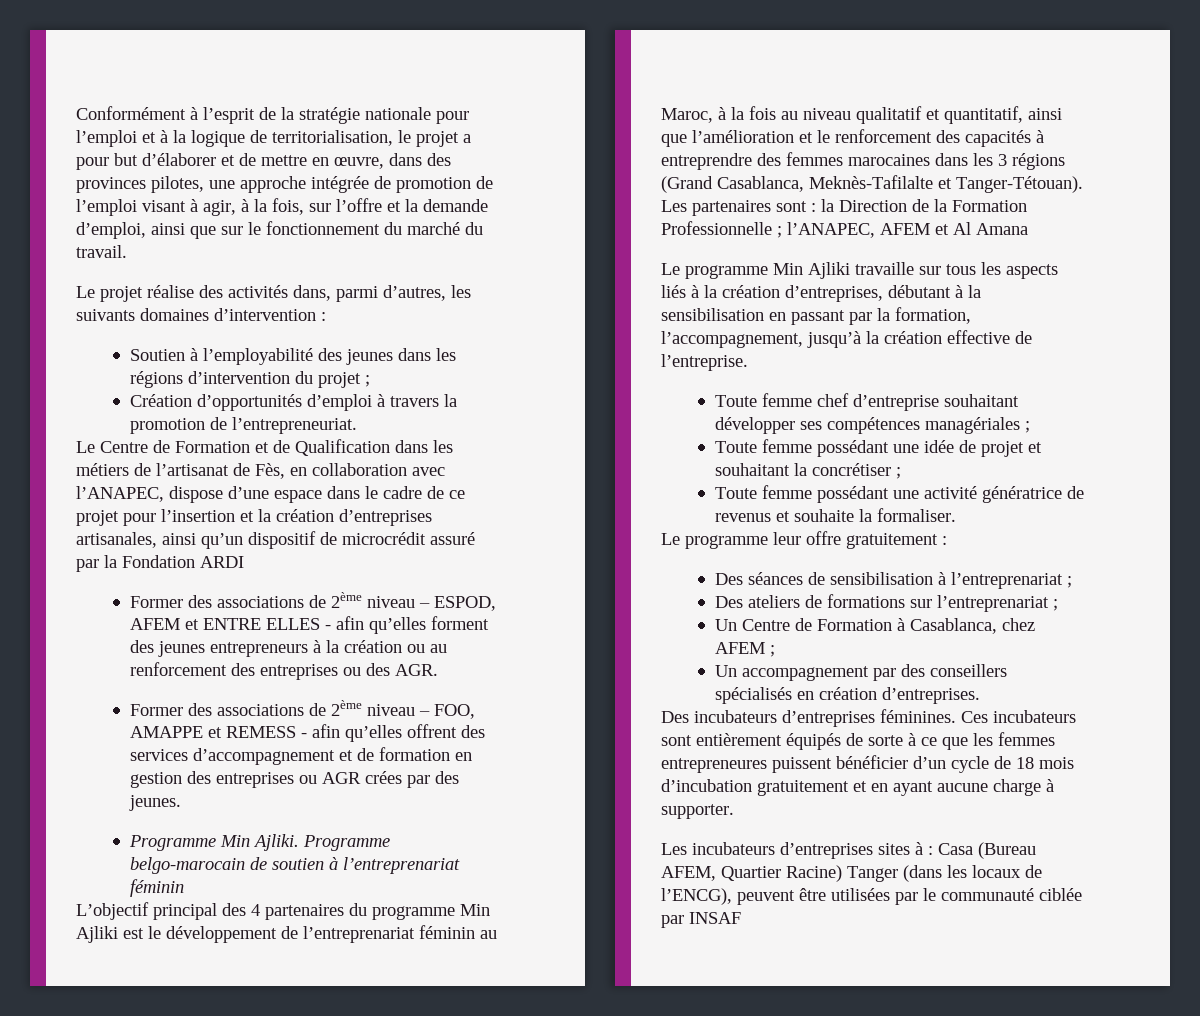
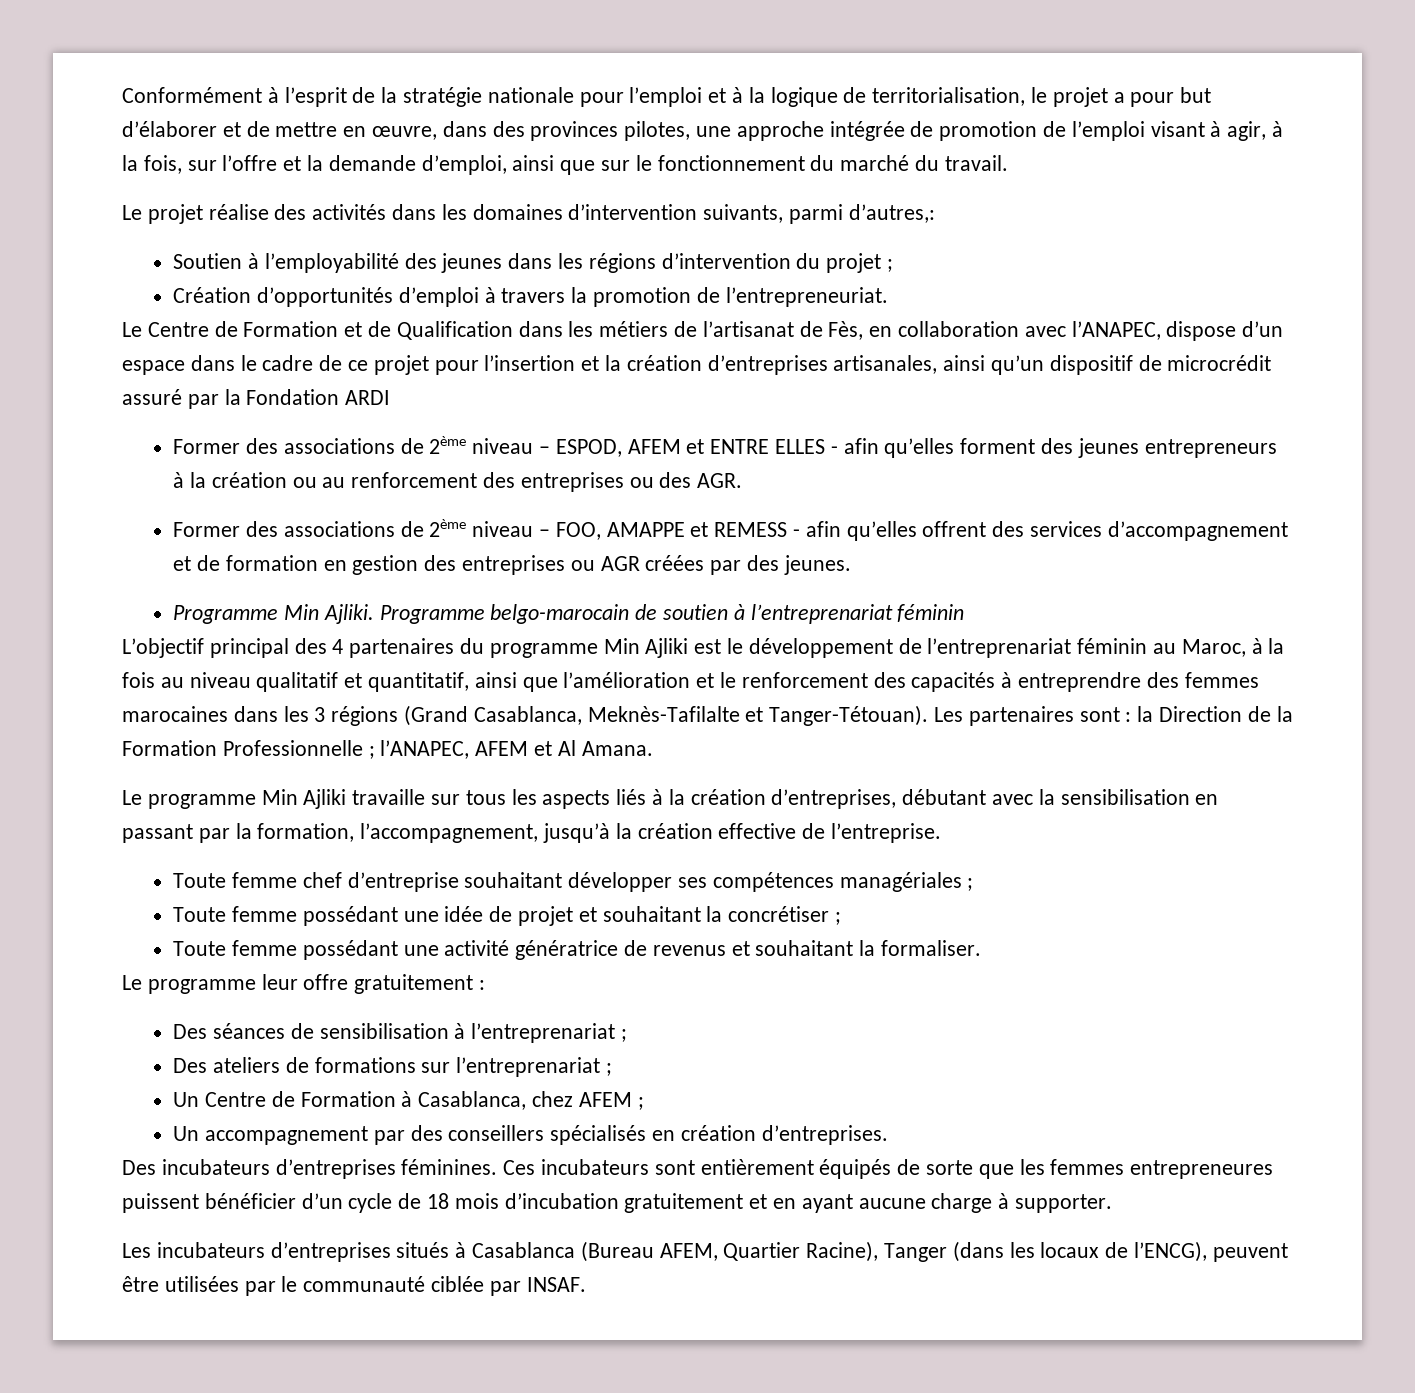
[293,285,471,302] [76,308,326,321] dans, parmi d’autres, les suivants domaines d’intervention : -> [392,204,935,224] dans les domaines d’intervention suivants, parmi d’autres,:
[228,486,269,499] d’une -> [1242,321,1284,337] d’un
[364,771,402,784] crées -> [645,555,705,571] créées
[976,223,1028,235] Amana -> [581,741,653,756] Amana.
[955,285,963,298] à -> [992,794,1034,805] avec
[793,509,854,522] souhaite -> [755,940,854,956] souhaitant
[908,733,937,746] à ce -> (974, 1167) none
[878,842,973,855] sites à : Casa -> [396,1242,576,1258] situés à Casablanca
[786,865,842,882] Racine) -> [806,1241,879,1262] Racine),
[689,912,741,924] INSAF -> [526,1277,586,1292] INSAF.

